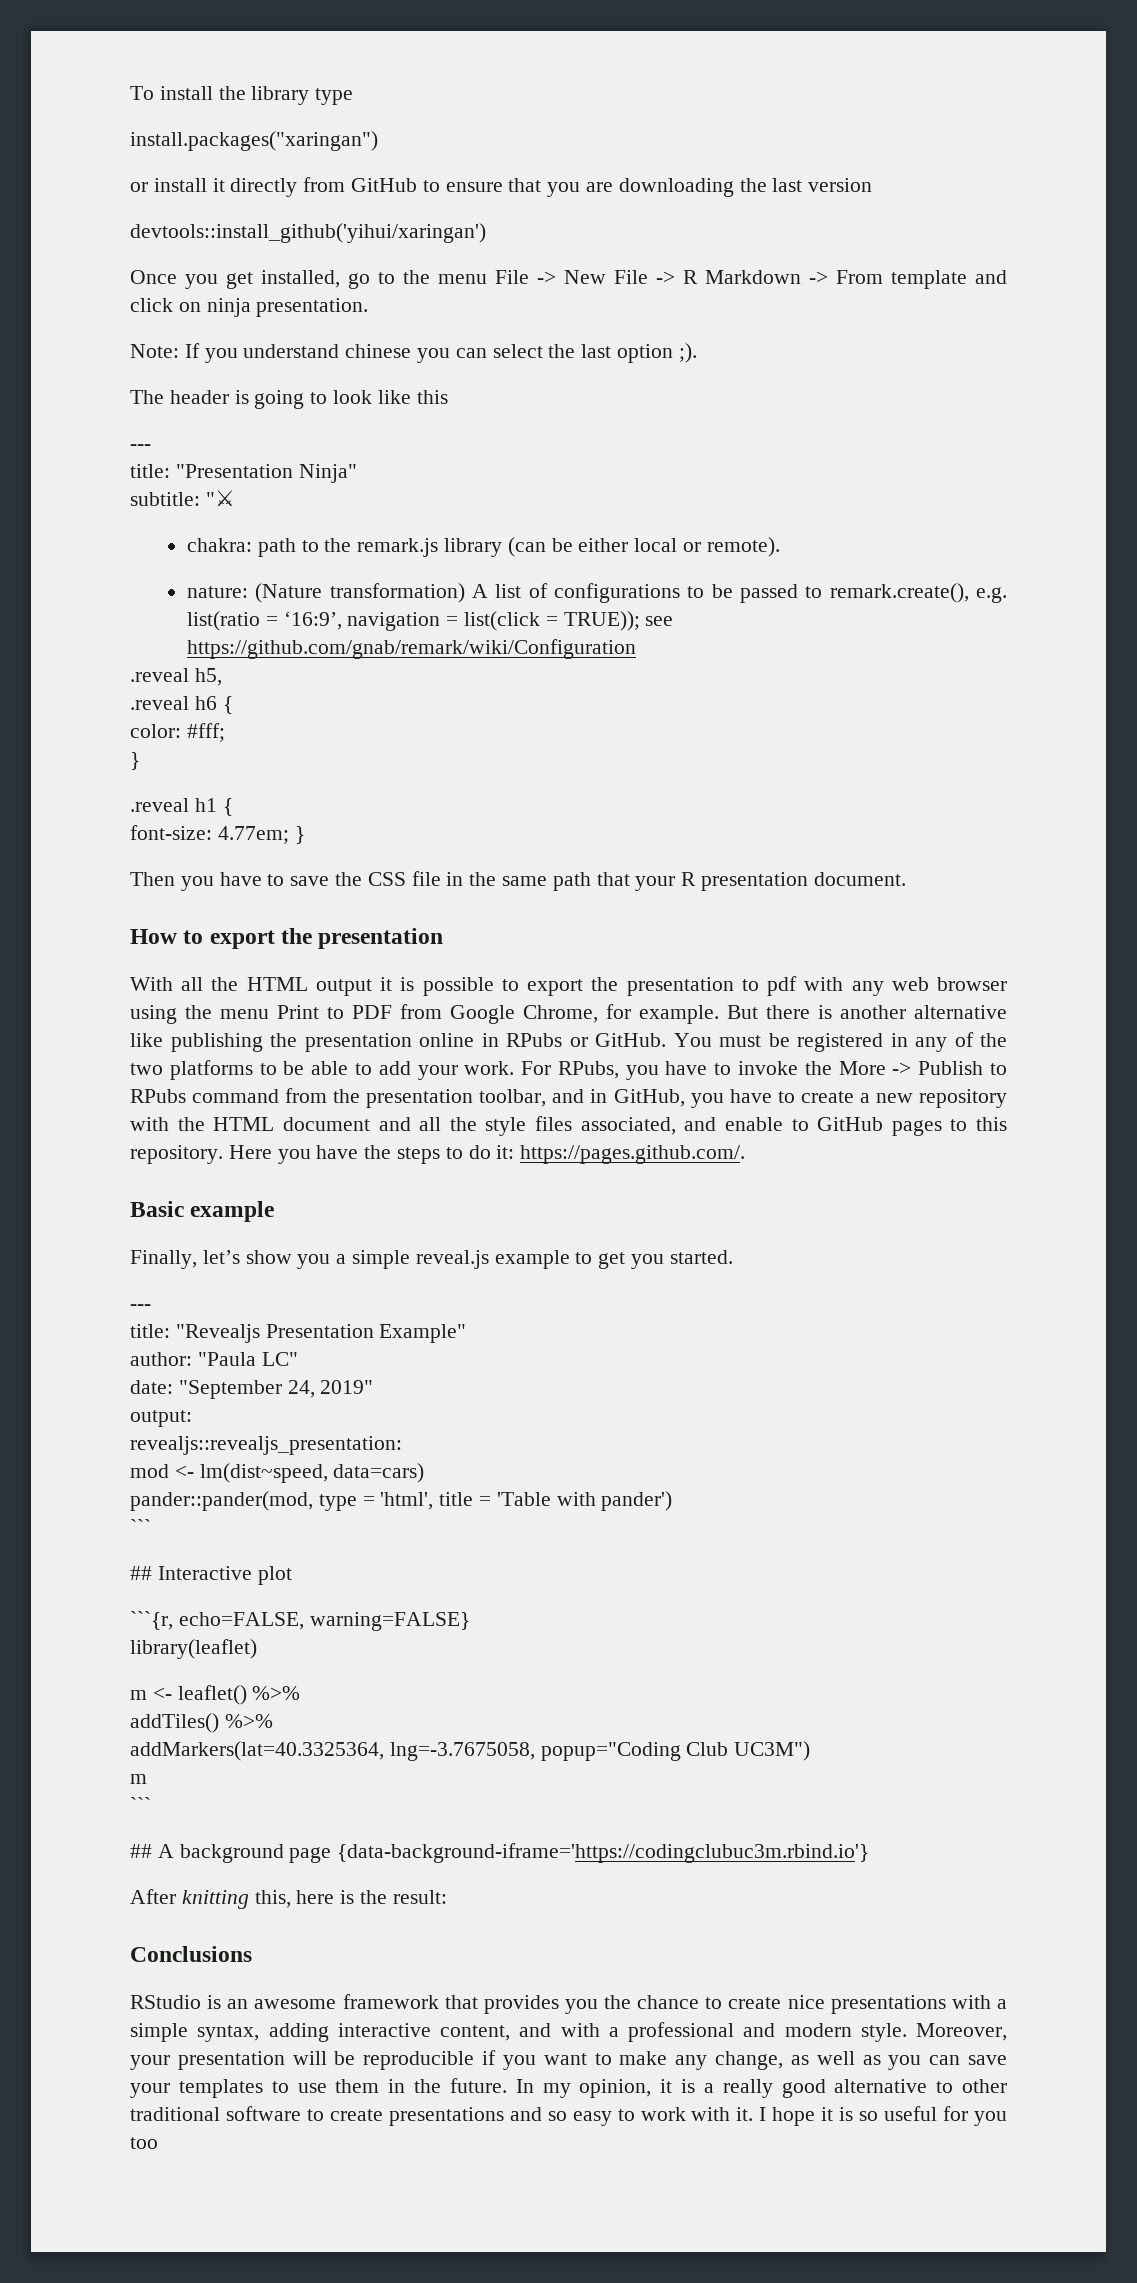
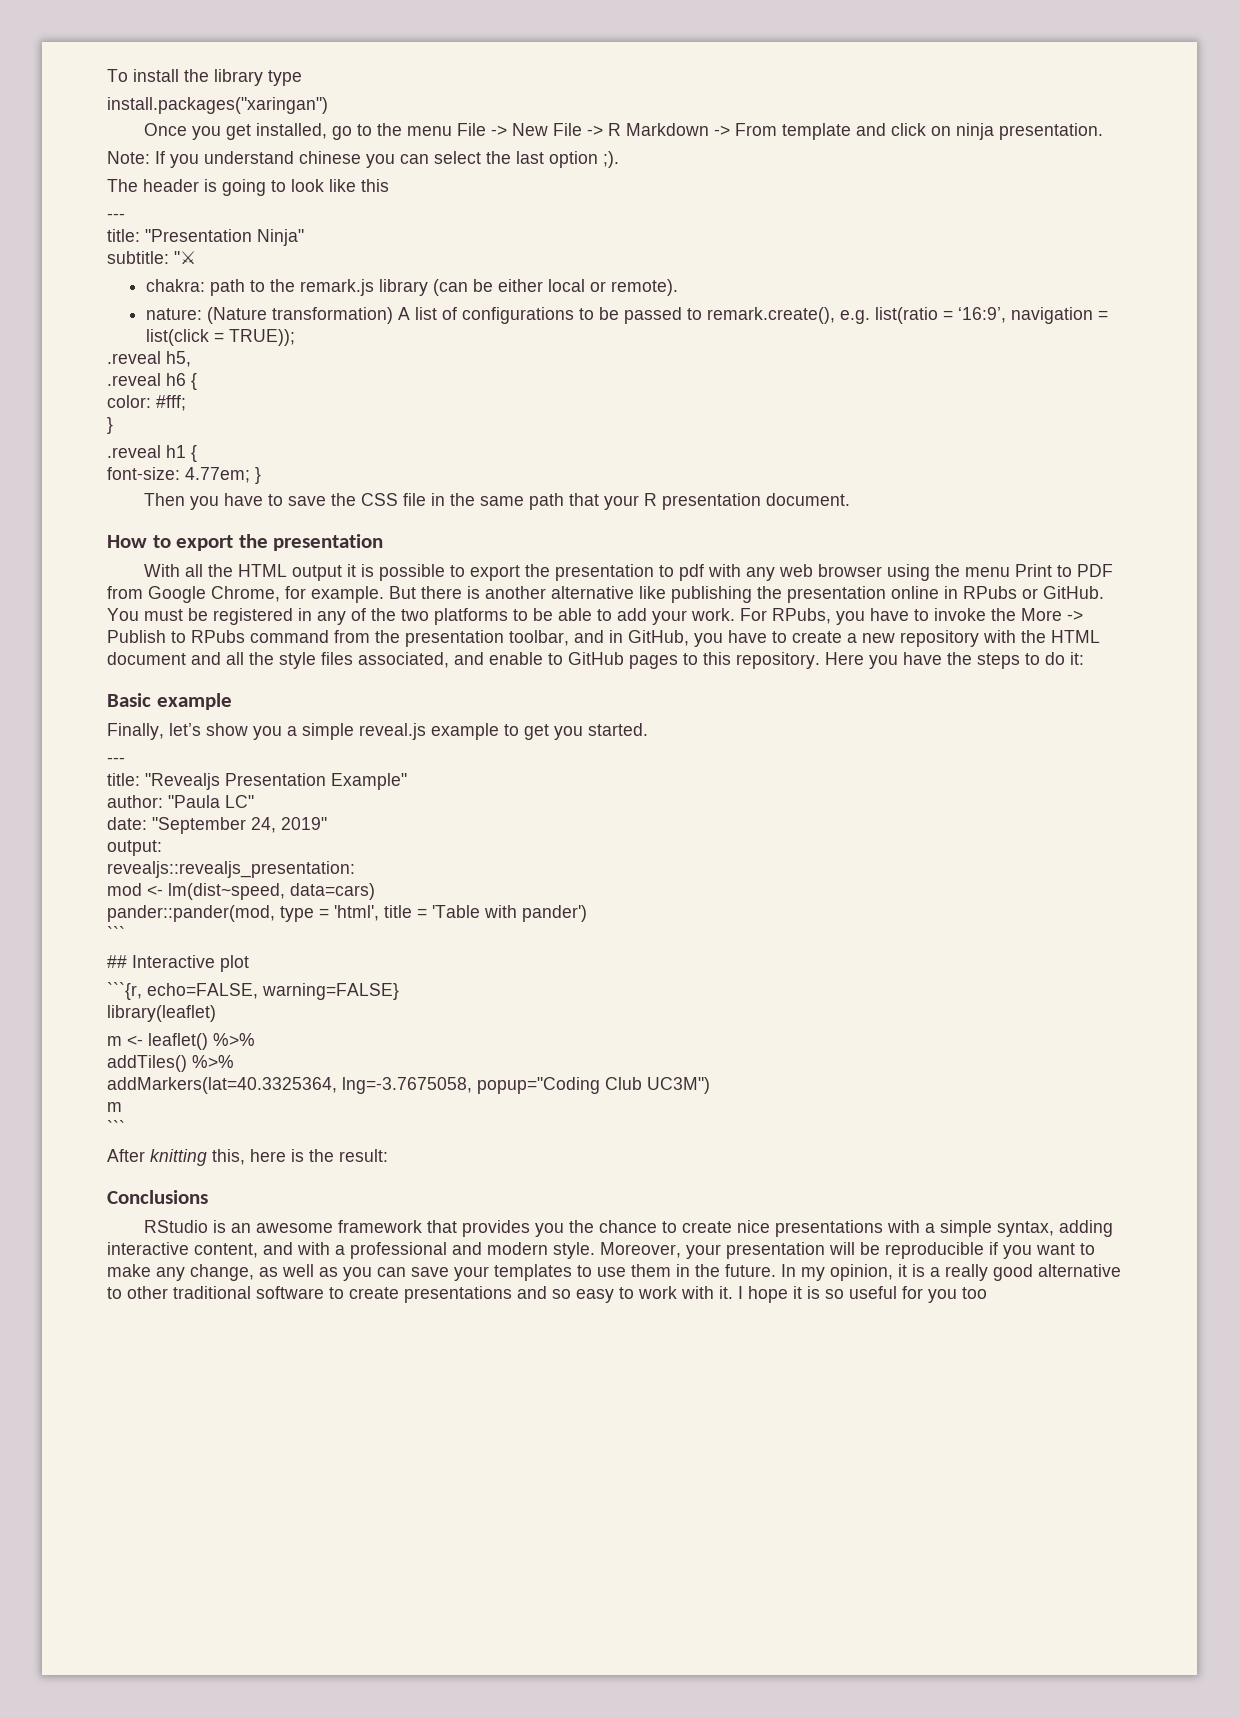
[130,177,873,197] [130,223,486,243] // or install it directly from GitHub to ensure that you are downloading the last version // devtools::install_github('yihui/xaringan') -> (328, 105) none
[645,616,674,626] [186,639,636,659] see https://github.com/gnab/remark/wiki/Configuration -> (295, 337) none
[520,1145,746,1164] https://pages.github.com/. -> (1084, 658) none
[130,1843,870,1863] // ## A background page {data-background-iframe='https://codingclubuc3m.rbind.io'} -> (125, 1127) none

